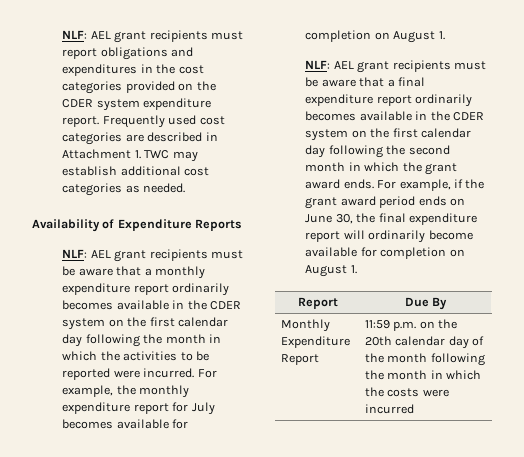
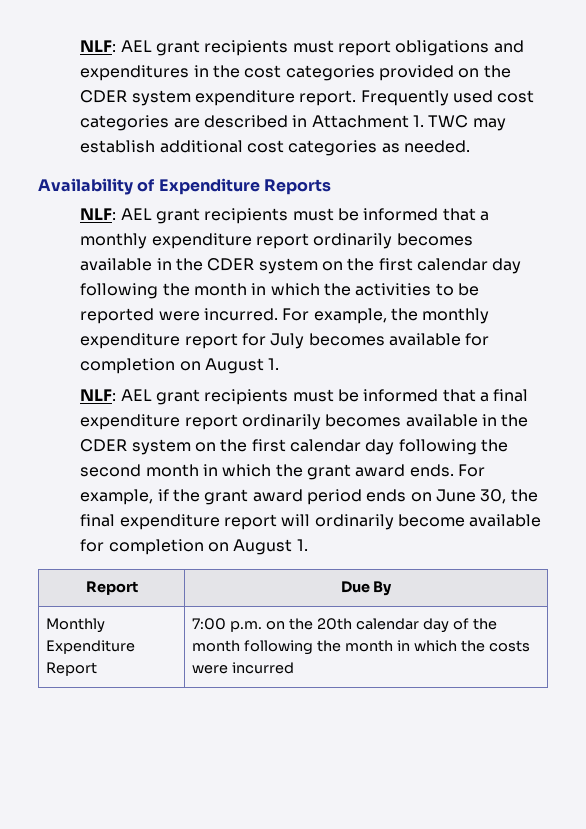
[78,268,113,276] aware -> [363,208,439,221] informed
[321,79,356,87] aware -> [363,389,439,402] informed
[364,320,390,329] 11:59 -> [192,618,227,630] 7:00

